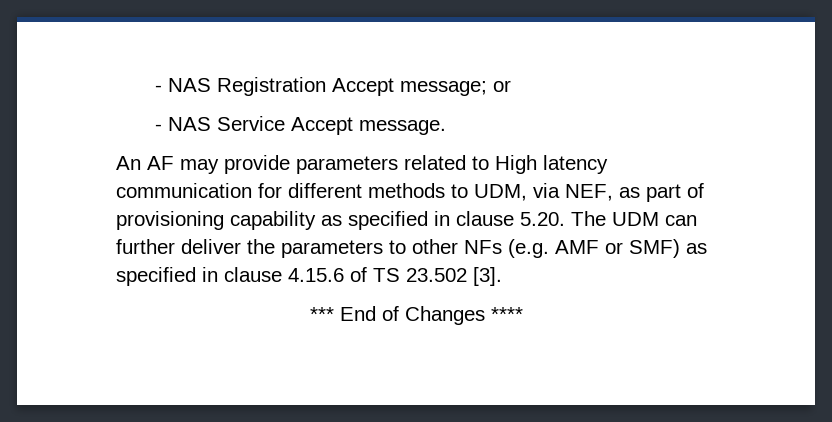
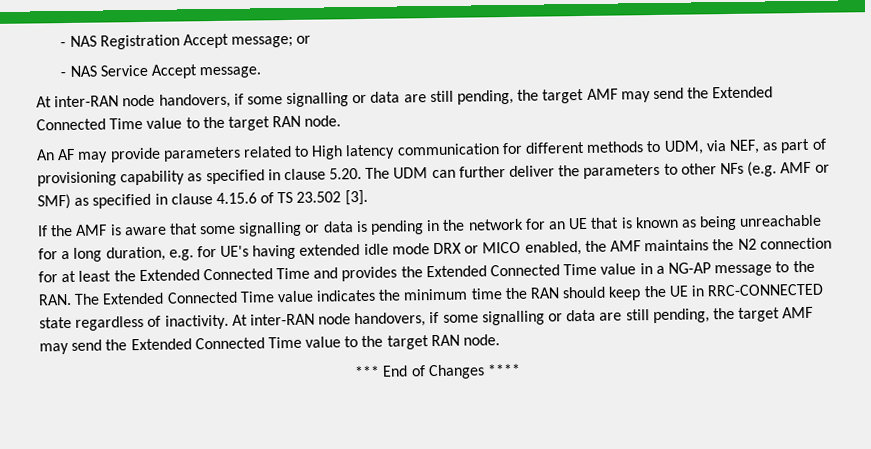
(446, 127) none -> [36,86,774,109] [36,115,342,131] // At inter-RAN node handovers, if some signalling or data are still pending, the target AMF may send the Extended Connected Time value to the target RAN node.
(502, 276) none -> [37,214,823,237] [38,237,832,262] [38,260,815,283] [38,283,824,306] [39,306,814,331] [39,334,501,355] // If the AMF is aware that some signalling or data is pending in the network for an UE that is known as being unreachable for a long duration, e.g. for UE's having extended idle mode DRX or MICO enabled, the AMF maintains the N2 connection for at least the Extended Connected Time and provides the Extended Connected Time value in a NG-AP message to the RAN. The Extended Connected Time value indicates the minimum time the RAN should keep the UE in RRC-CONNECTED state regardless of inactivity. At inter-RAN node handovers, if some signalling or data are still pending, the target AMF may send the Extended Connected Time value to the target RAN node.

